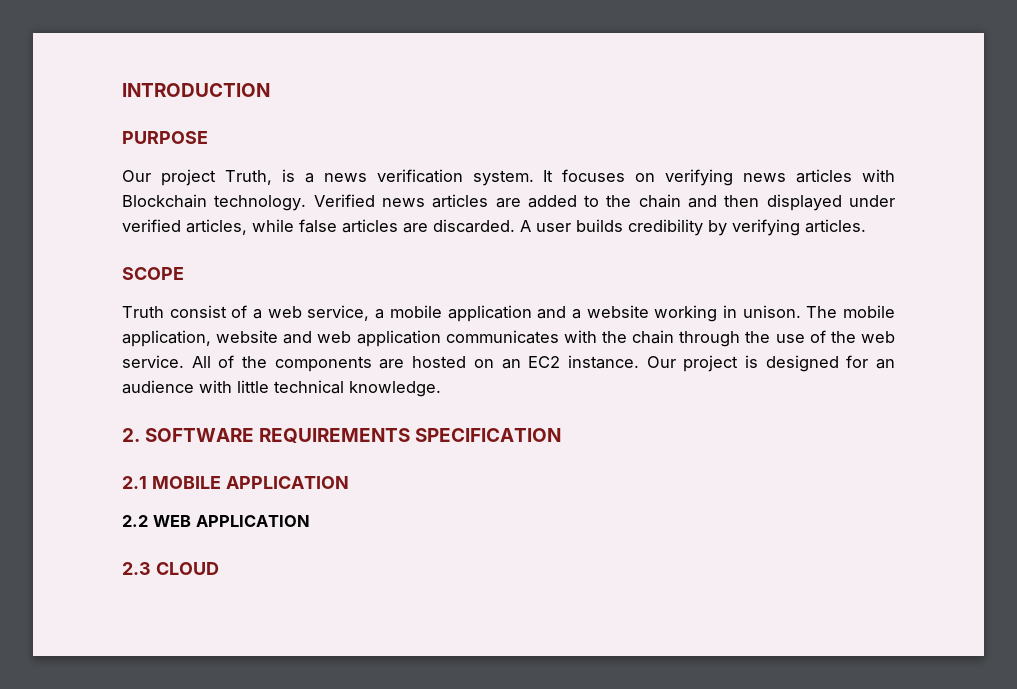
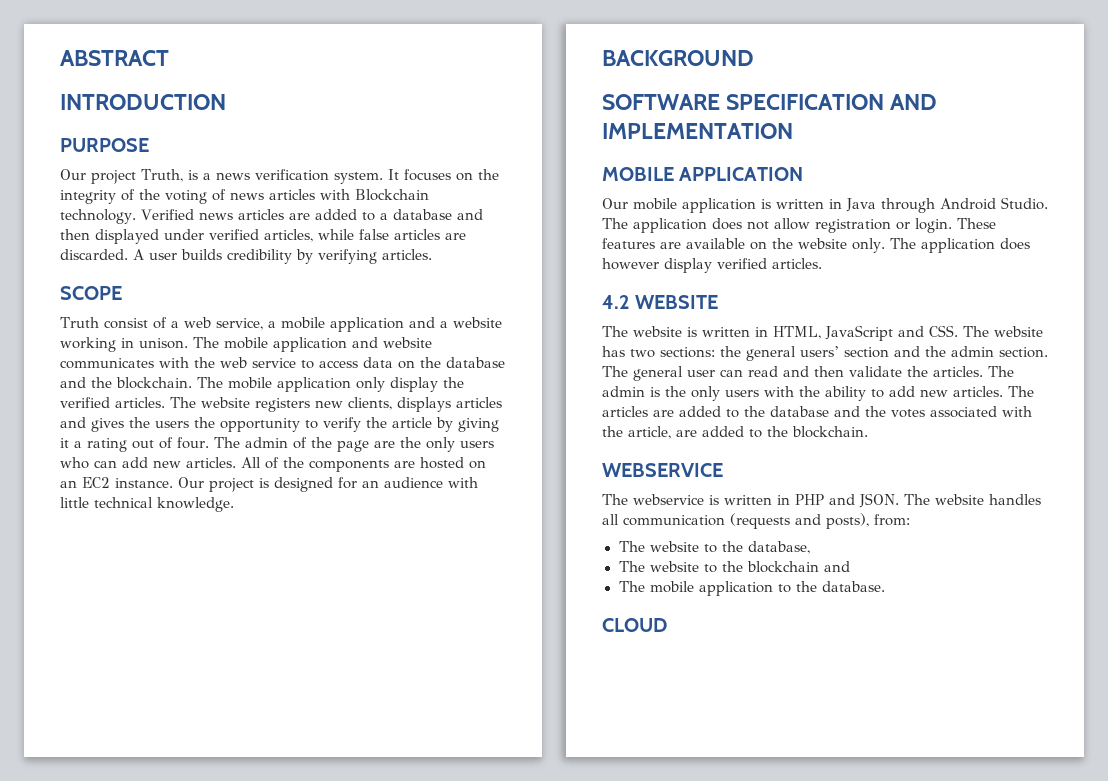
(122, 90) none -> [60,50,169,66] ABSTRACT //
[665,169,734,186] verifying -> [477,169,499,180] [60,189,226,204] the integrity of the voting of
[606,194,681,208] the chain -> [379,209,452,220] a database
[122,330,895,347] [122,355,184,368] application, website and web application communicates with the chain through the use of the web service. -> [273,337,432,352] [60,357,505,369] [60,377,464,392] [60,397,502,412] [60,417,499,432] [60,437,494,452] [60,457,236,469] application and website communicates with the web service to access data on the database and the blockchain. The mobile application only display the verified articles. The website registers new clients, displays articles and gives the users the opportunity to verify the article by giving it a rating out of four. The admin of the page are the only users who can add new articles.
[122,428,411,443] 2. SOFTWARE REQUIREMENTS -> [602,50,754,66] [602,94,720,110] BACKGROUND // SOFTWARE
[122,476,147,489] // 2.1 -> [890,94,938,110] [602,123,793,139] AND IMPLEMENTATION //
[122,515,310,527] [122,562,151,575] 2.2 WEB APPLICATION // 2.3 -> [602,197,1048,213] [602,218,996,233] [602,238,1030,253] [602,258,822,273] [602,295,719,309] [602,325,1043,341] [602,346,1048,361] [602,366,1014,381] [602,386,1034,401] [602,406,1032,418] [602,426,868,439] [602,463,723,477] [602,493,1041,508] [602,513,910,529] [618,541,810,554] [618,561,850,573] [618,581,885,596] Our mobile application is written in Java through Android Studio. The application does not allow registration or login. These features are available on the website only. The application does however display verified articles. // 4.2 WEBSITE // The website is written in HTML, JavaScript and CSS. The website has two sections: the general users’ section and the admin section. The general user can read and then validate the articles. The admin is the only users with the ability to add new articles. The articles are added to the database and the votes associated with the article, are added to the blockchain. // WEBSERVICE // The webservice is written in PHP and JSON. The website handles all communication (requests and posts), from: // The website to the database, // The website to the blockchain and // The mobile application to the database. //

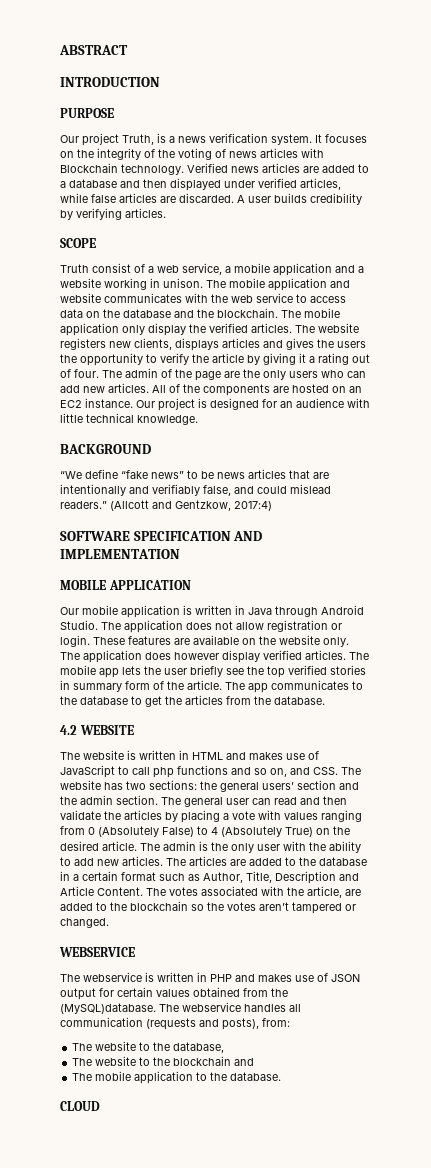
(754, 58) none -> [60,469,329,479] [60,484,331,496] [60,500,272,511] // “We define “fake news” to be news articles that are intentionally and verifiably false, and could mislead readers.” (Allcott and Gentzkow, 2017:4)
(822, 263) none -> [349,652,369,660] [60,665,366,678] [60,680,363,693] [60,695,325,707] The mobile app lets the user briefly see the top verified stories in summary form of the article. The app communicates to the database to get the articles from the database.
[773,325,893,341] HTML, JavaScript -> [192,751,319,760] [60,765,287,778] HTML and makes use of JavaScript to call php functions and so on,
[933,366,983,377] articles. -> [124,810,362,823] [60,826,350,837] [60,841,137,851] articles by placing a vote with values ranging from 0 (Absolutely False) to 4 (Absolutely True) on the desired article.
[725,390,759,397] users -> [257,844,280,851] user
[834,406,886,417] and the -> [60,871,359,884] [60,886,166,896] in a certain format such as Author, Title, Description and Article Content. The
[792,426,868,438] blockchain. -> [130,901,356,914] [60,918,109,928] blockchain so the votes aren’t tampered or changed.
[859,493,984,508] JSON. The website -> [258,973,360,982] [60,987,288,1000] [60,1002,241,1014] makes use of JSON output for certain values obtained from the (MySQL)database. The webservice

